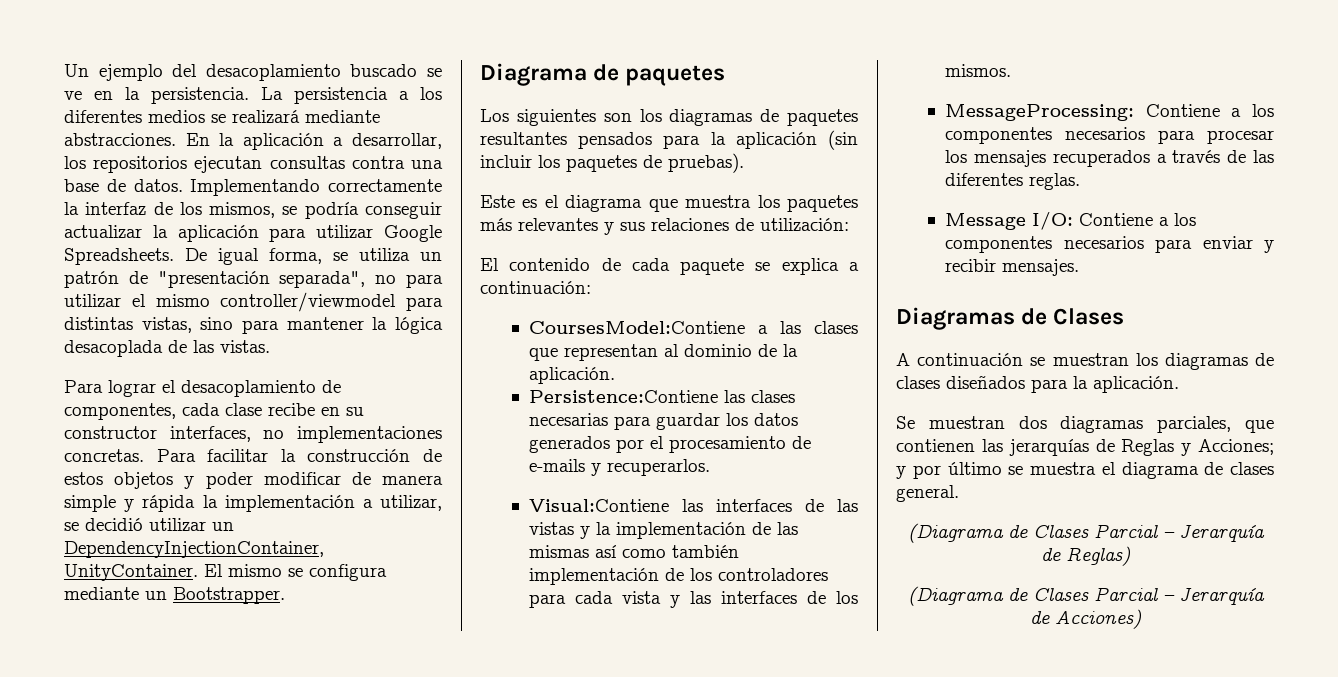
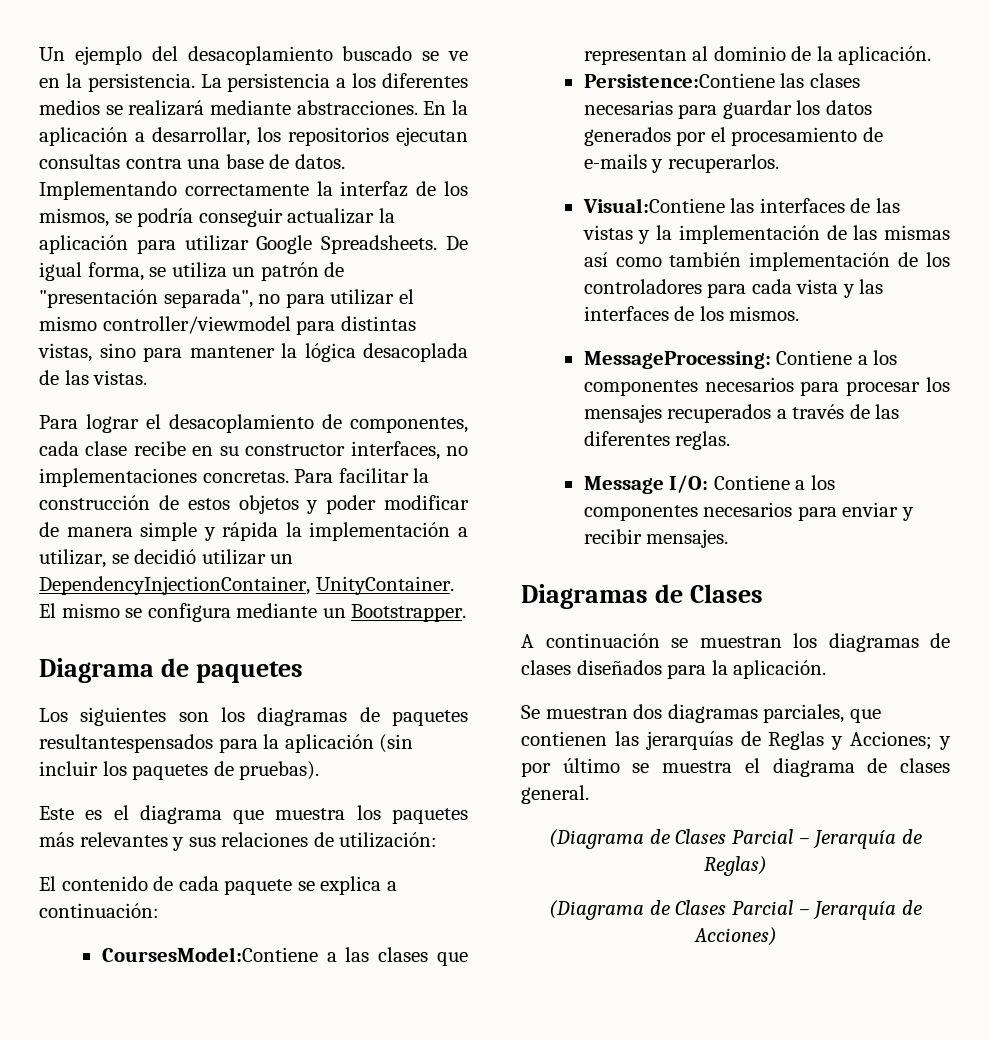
[480,132,653,149] resultantes pensados -> [39,734,213,753] resultantespensados

